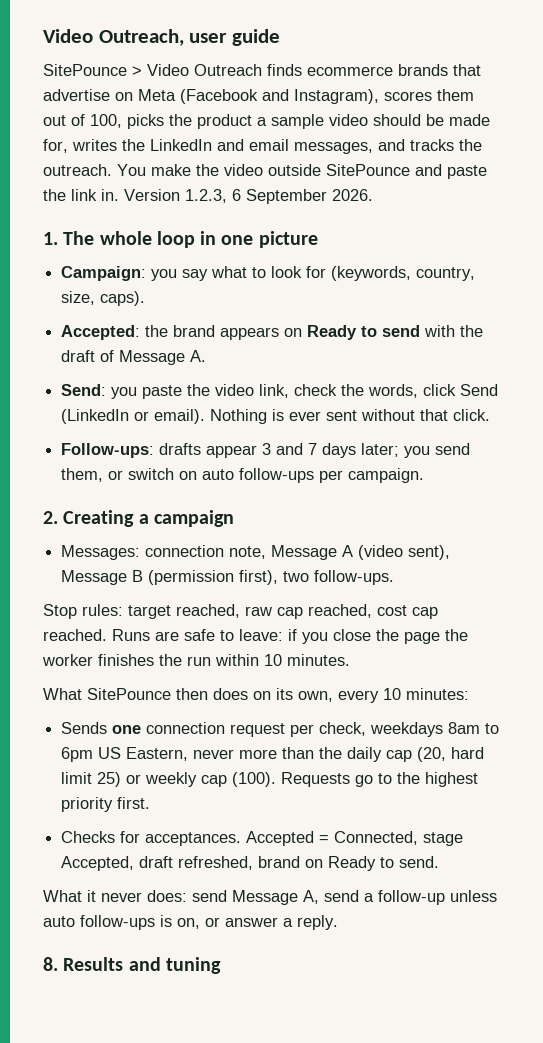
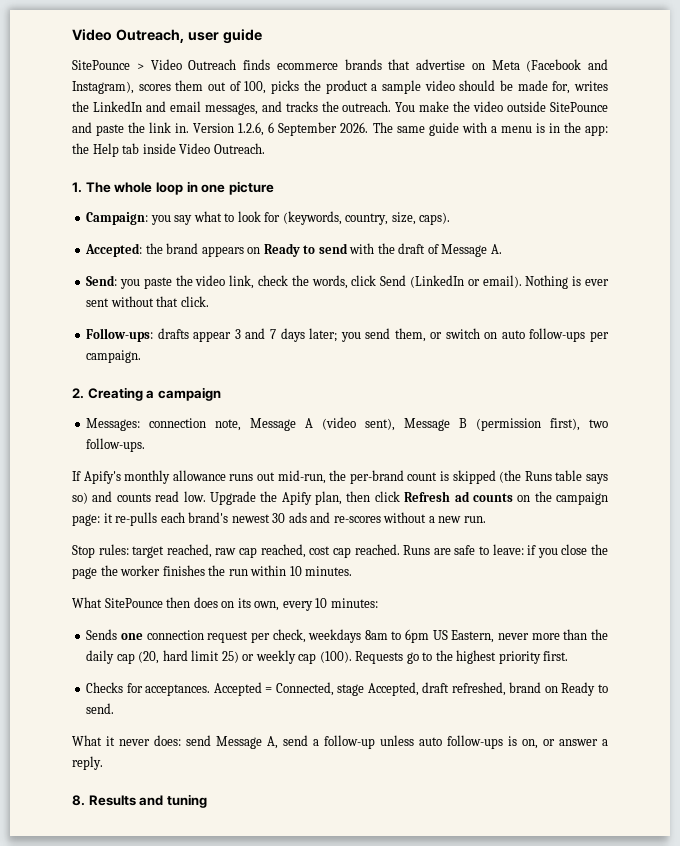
[185,189,227,203] 1.2.3, -> [238,122,265,136] 1.2.6,
(373, 195) none -> [372,122,608,136] [72,143,265,157] The same guide with a menu is in the app: the Help tab inside Video Outreach.
(395, 577) none -> [72,470,609,484] [72,491,608,505] [72,512,486,526] // If Apify's monthly allowance runs out mid-run, the per-brand count is skipped (the Runs table says so) and counts read low. Upgrade the Apify plan, then click Refresh ad counts on the campaign page: it re-pulls each brand's newest 30 ads and re-scores without a new run.

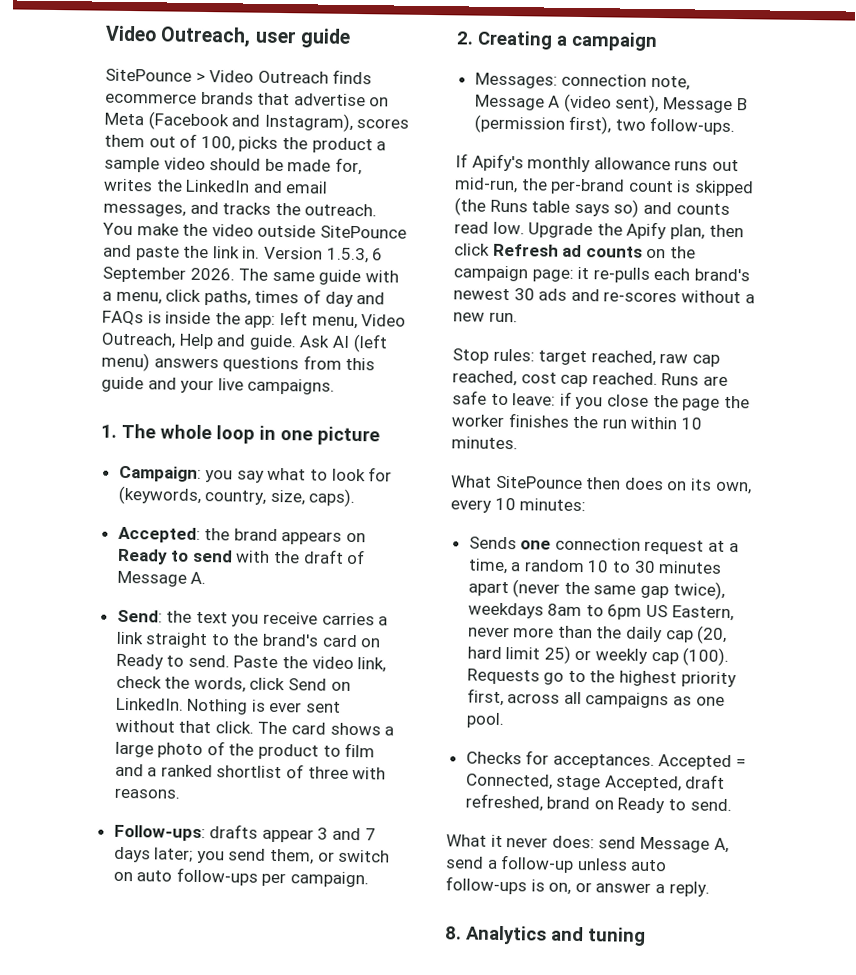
[238,122,265,136] 1.2.6, -> [325,247,369,264] 1.5.3,
[500,122,608,136] [72,143,265,157] menu is in the app: the Help tab inside Video Outreach. -> [115,289,386,307] [102,310,407,330] [101,332,388,353] [101,352,376,373] [101,376,336,395] menu, click paths, times of day and FAQs is inside the app: left menu, Video Outreach, Help and guide. Ask AI (left menu) answers questions from this guide and your live campaigns.
[120,277,172,289] you paste -> [166,610,389,627] [115,631,381,649] [115,653,279,670] the text you receive carries a link straight to the brand's card on Ready to send. Paste
[410,275,522,288] (LinkedIn or email). -> [330,681,351,691] [115,697,184,711] on LinkedIn.
(209, 301) none -> [257,721,395,736] [114,741,376,760] [114,763,387,780] [113,787,180,799] The card shows a large photo of the product to film and a ranked shortlist of three with reasons.
[250,629,306,643] per check, -> [708,540,739,553] [467,558,723,575] [467,579,725,600] at a time, a random 10 to 30 minutes apart (never the same gap twice),
[543,651,569,661] first. -> [466,688,725,709] [465,712,505,729] first, across all campaigns as one pool.
[88,795,136,806] Results -> [465,925,547,945] Analytics

